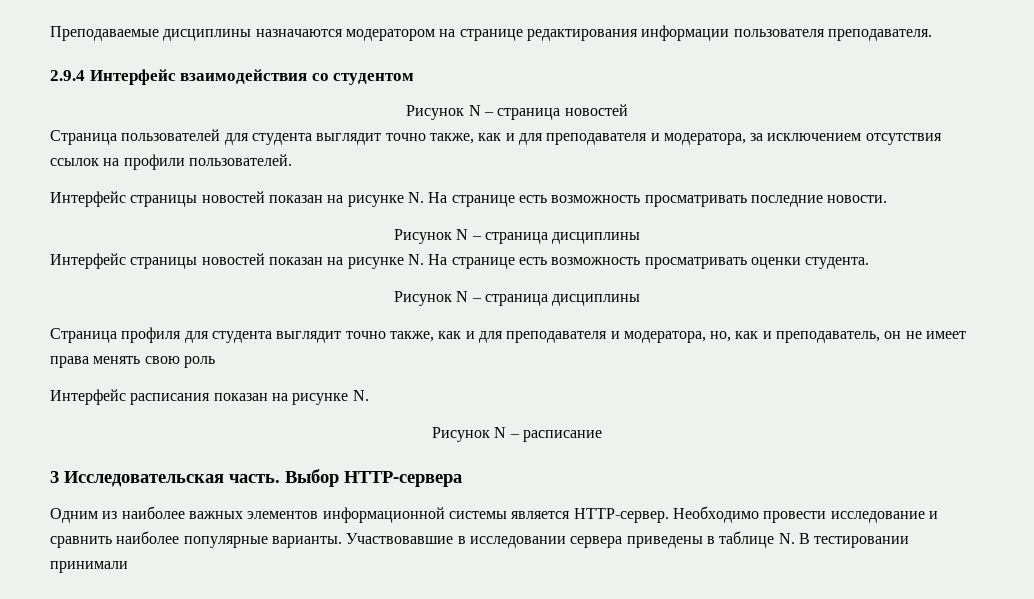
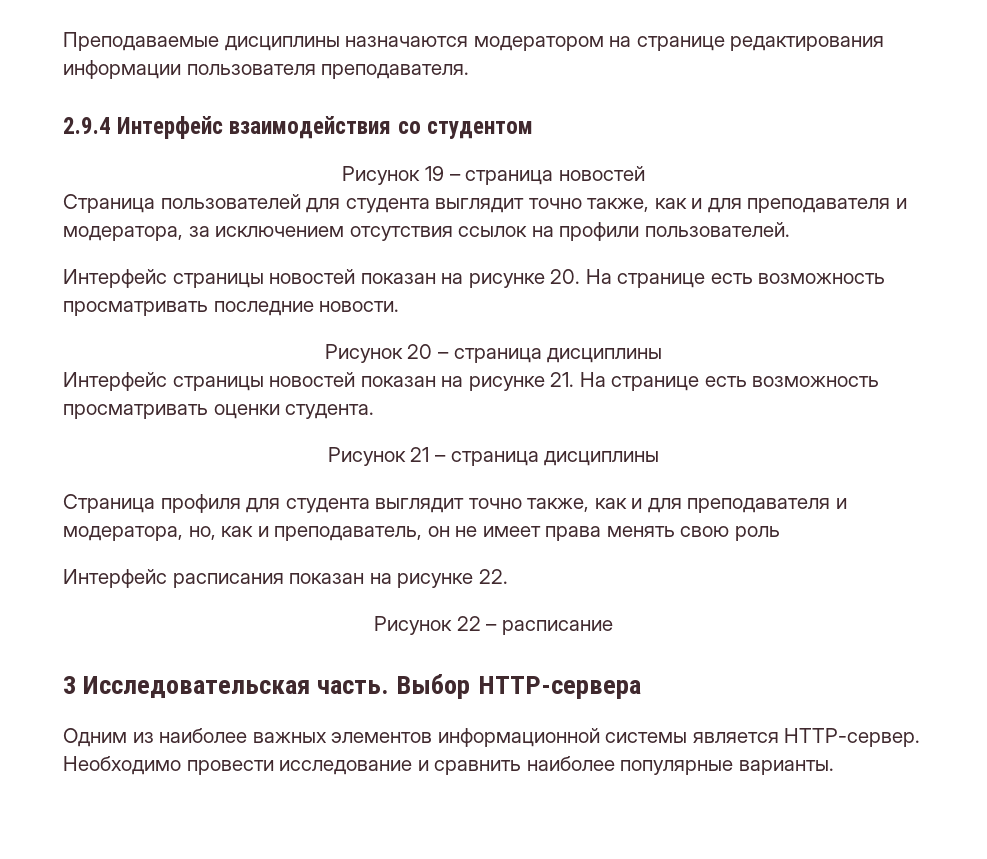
[468,105,481,116] N -> [424,166,444,181] 19
[407,192,424,203] N. -> [550,269,581,284] 20.
[456,229,469,240] N -> [407,344,433,359] 20
[407,254,424,265] N. -> [550,372,575,387] 21.
[456,291,469,302] N -> [410,447,430,462] 21
[352,390,369,401] [432,427,507,442] N. // Рисунок N -> [478,569,508,584] [374,616,481,635] 22. // Рисунок 22
[346,531,910,548] [50,561,128,573] Участвовавшие в исследовании сервера приведены в таблице N. В тестировании принимали -> (834, 767) none

